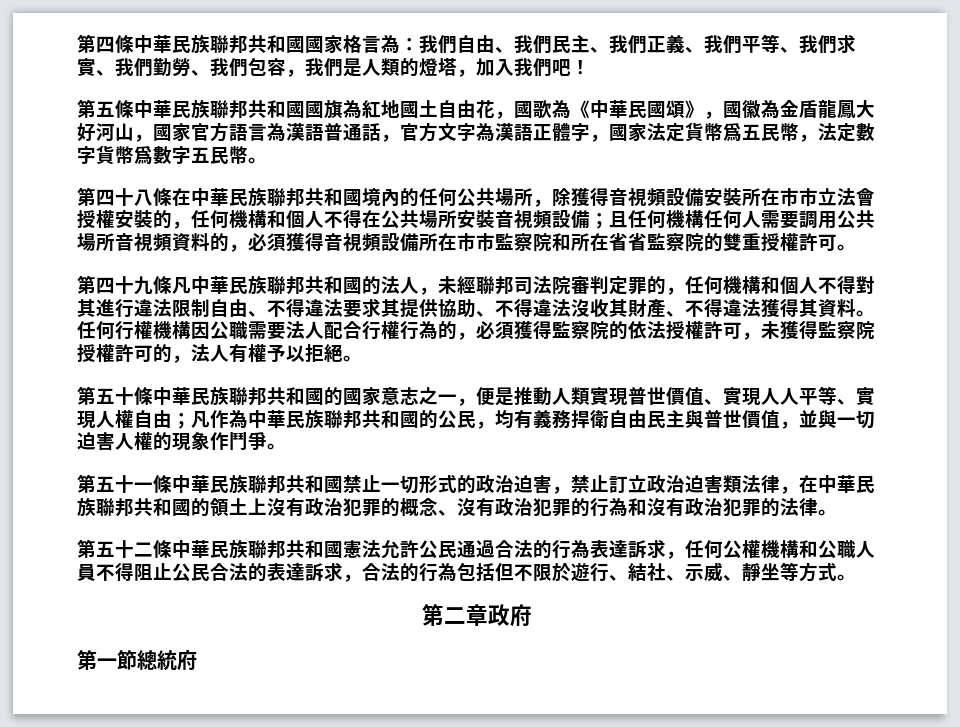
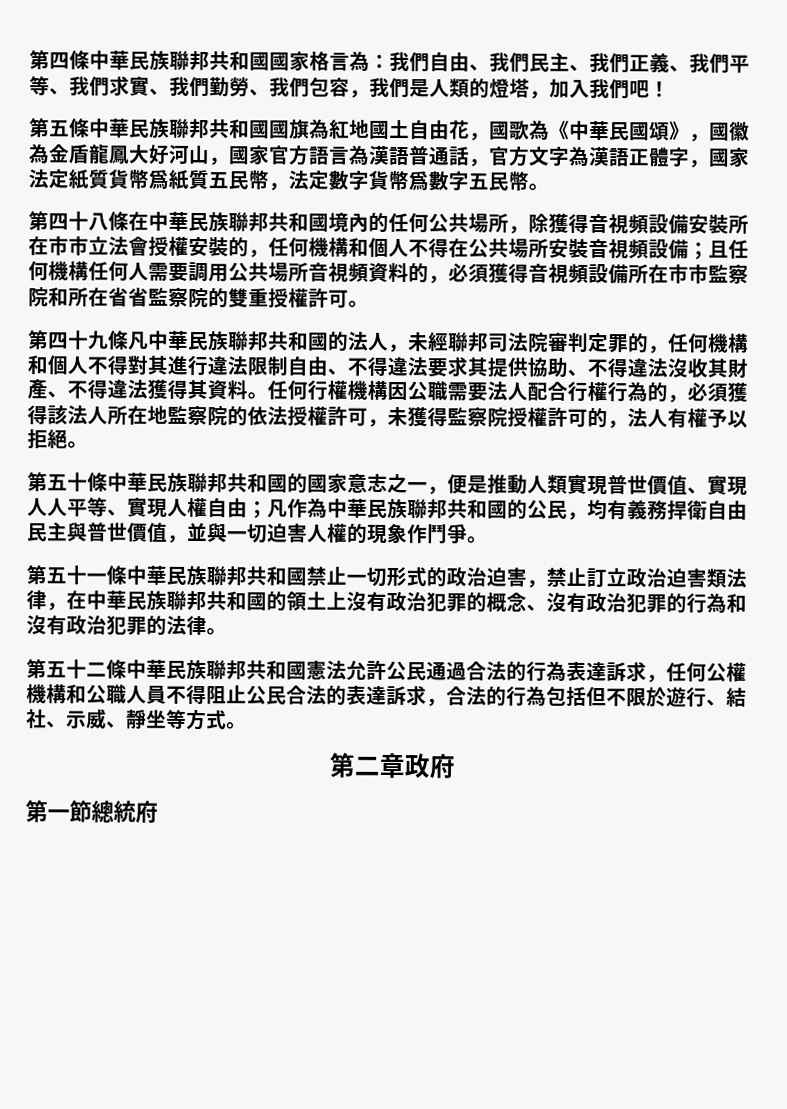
[685,122,742,142] 貨幣爲 -> [68,168,209,190] 紙質貨幣爲紙質
(552, 330) none -> [47,405,168,425] 該法人所在地

